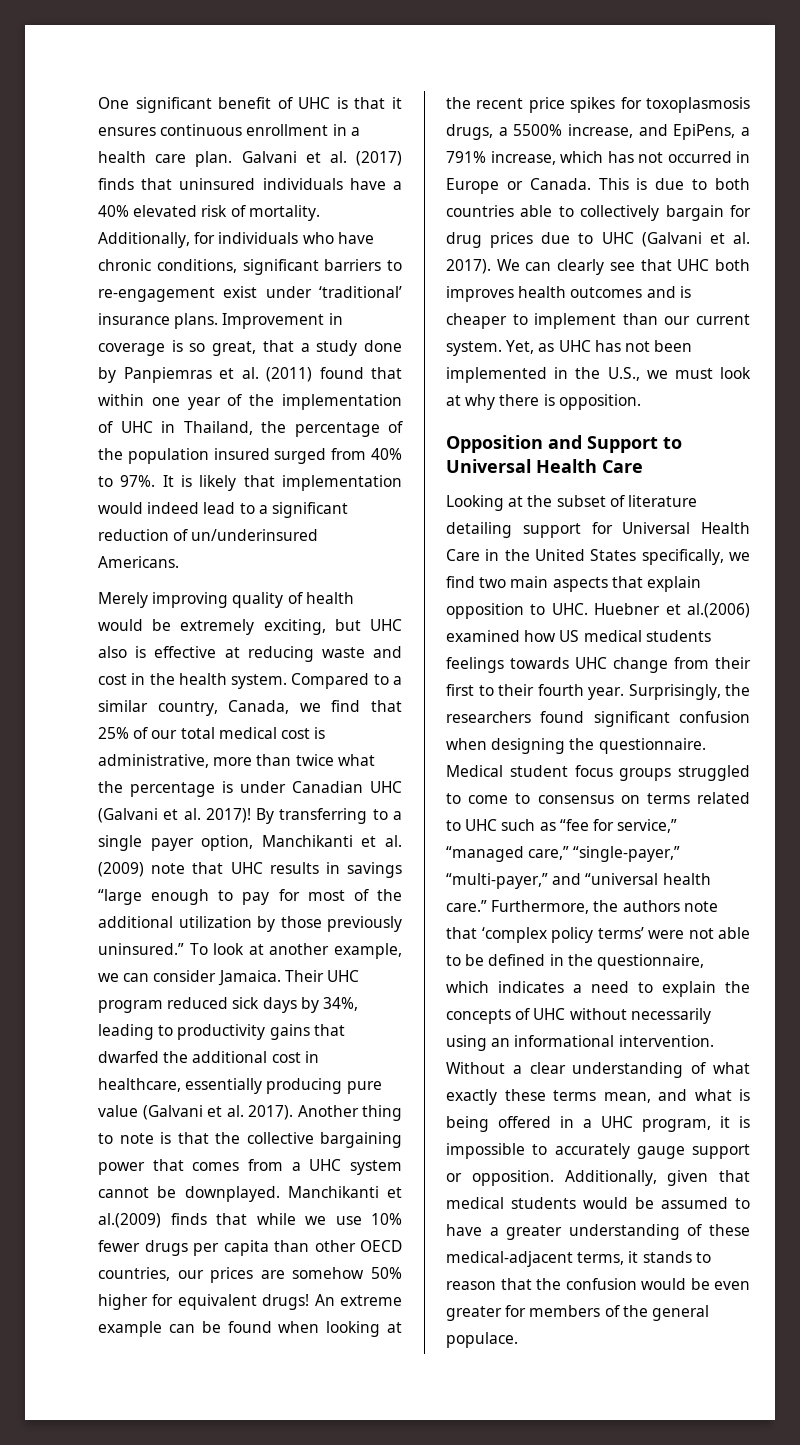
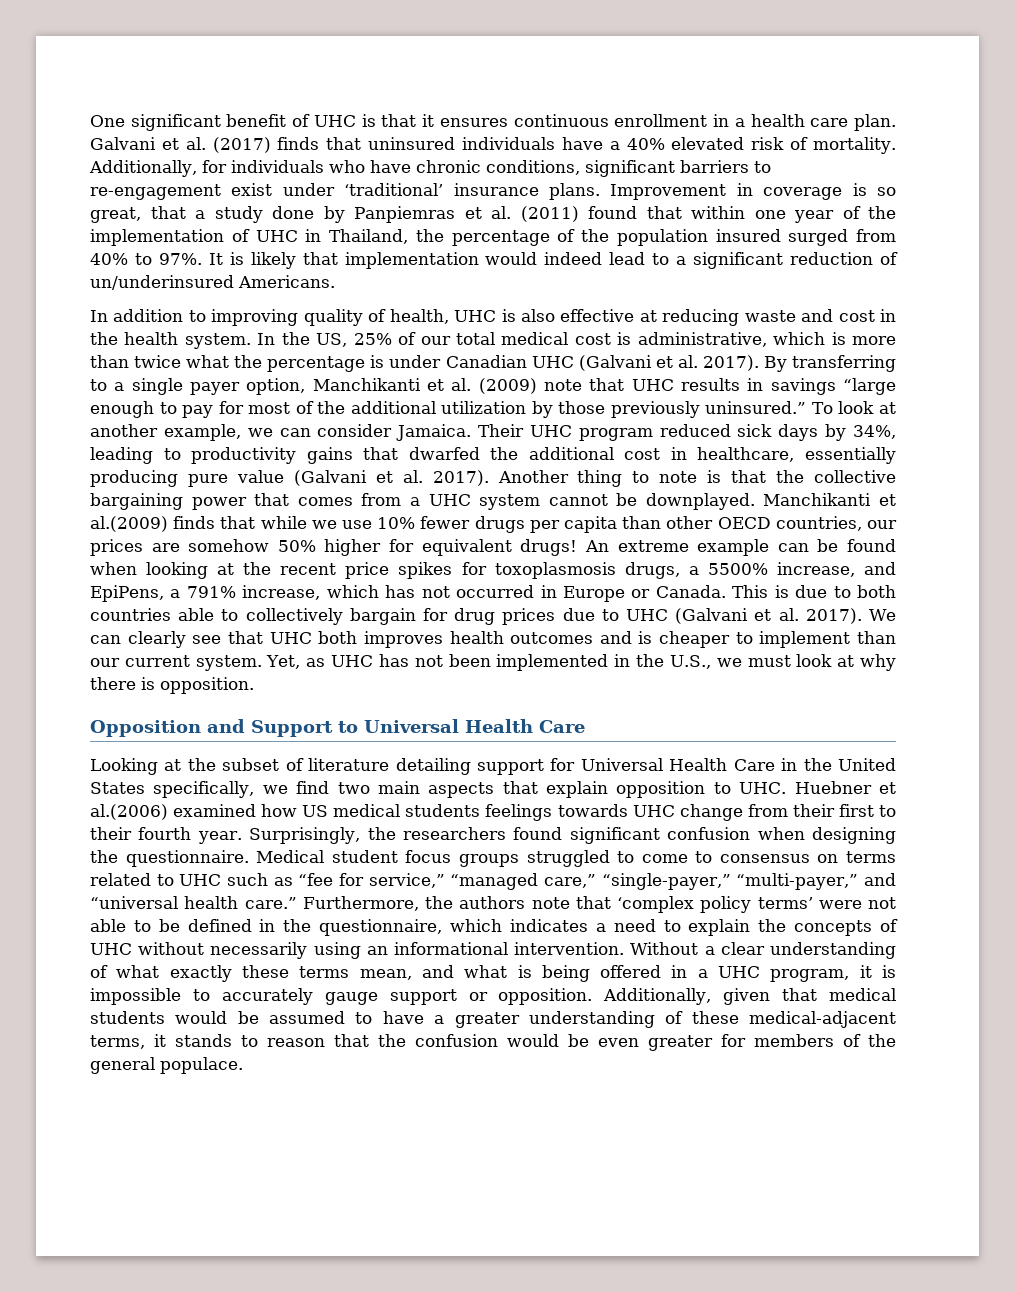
[98,592,354,608] [98,619,402,635] [98,646,147,658] Merely improving quality of health would be extremely exciting, but UHC also is -> [90,309,555,326] In addition to improving quality of health, UHC is also
[291,673,402,689] [98,700,402,716] Compared to a similar country, Canada, we find that -> [257,332,348,347] In the US,
(209, 761) none -> [773,332,846,345] which is
[205,808,251,823] 2017)! -> [702,355,759,371] 2017).

